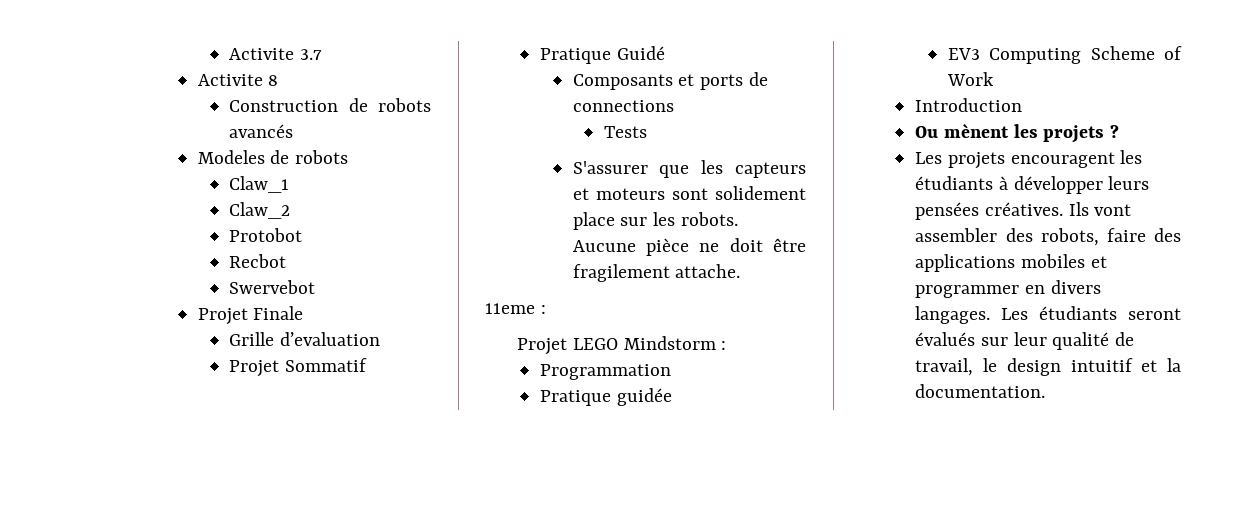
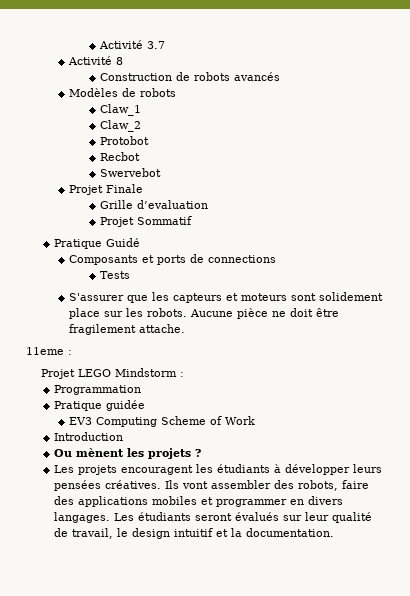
[229,48,295,60] Activite -> [98,40,143,49] Activité
[197,74,263,86] Activite -> [67,56,112,65] Activité
[197,150,265,164] Modeles -> [68,88,118,97] Modèles

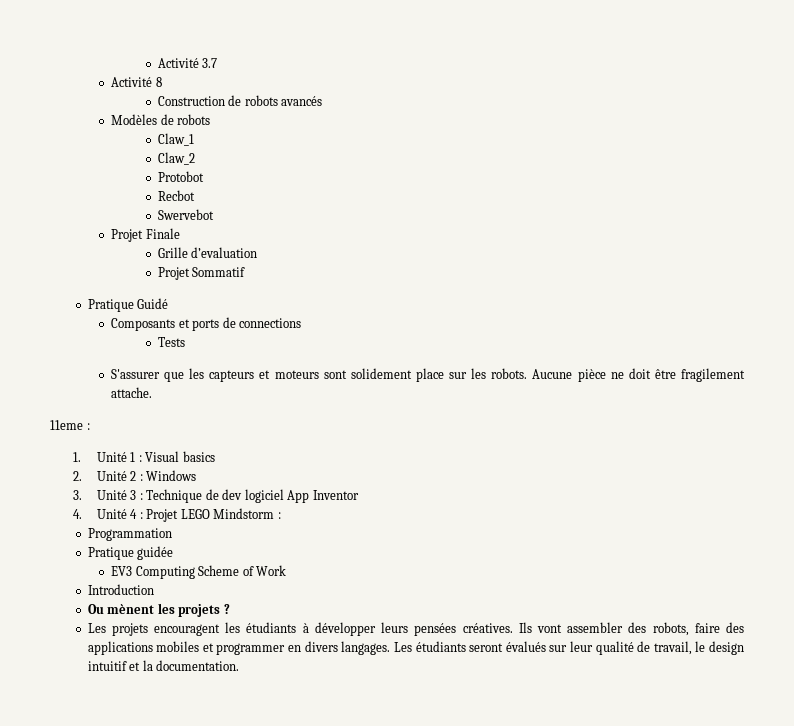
(72, 352) none -> [73,451,215,462] [73,470,197,481] [73,489,359,503] [73,509,143,519] 1. Unité 1 : Visual basics // 2. Unité 2 : Windows // 3. Unité 3 : Technique de dev logiciel App Inventor // 4. Unité 4 :

